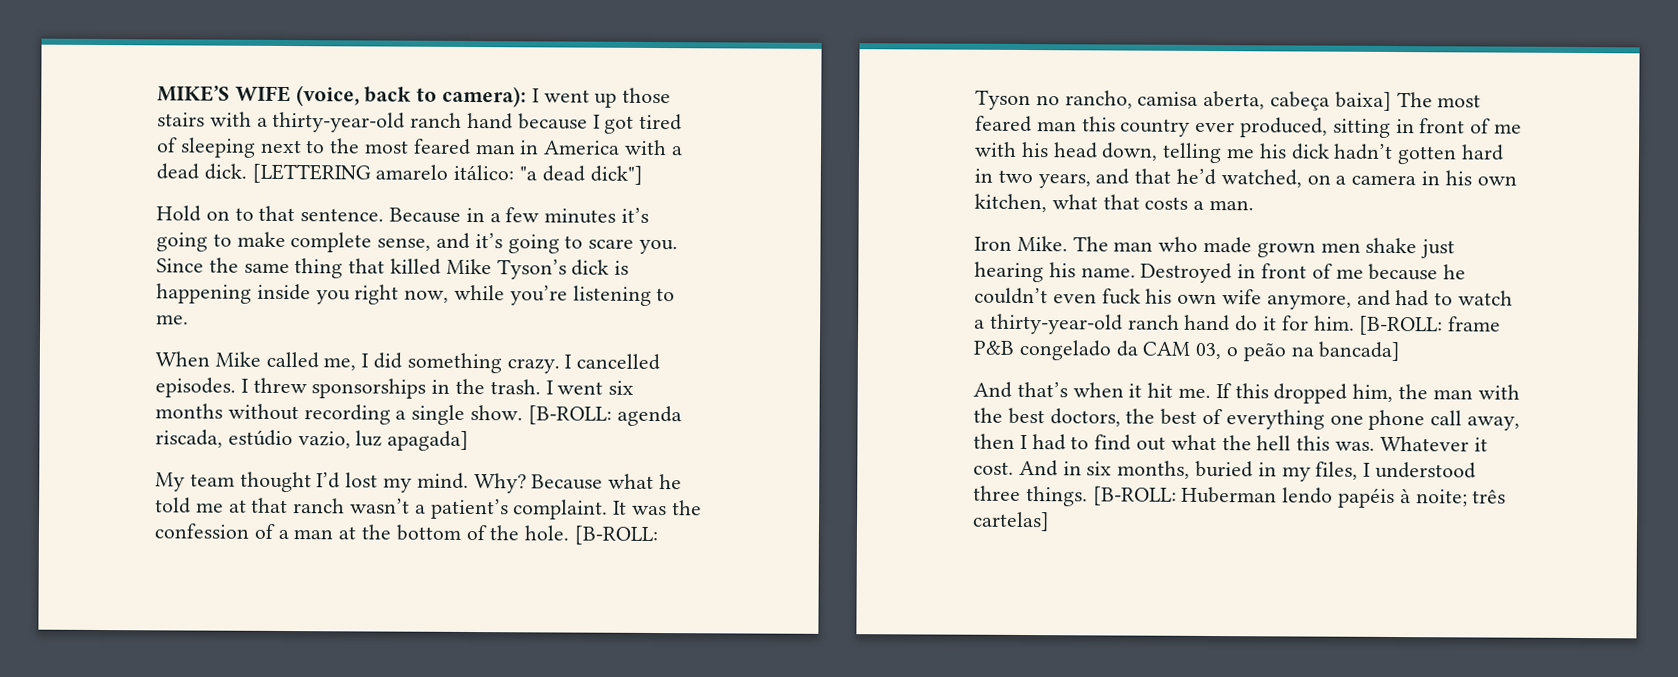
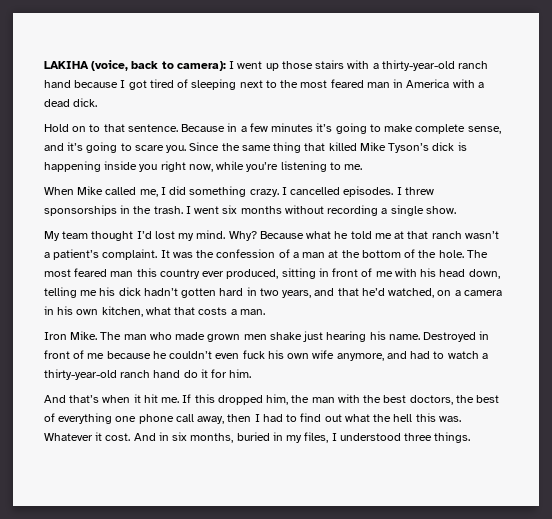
[157,85,291,103] MIKE’S WIFE -> [44,61,89,69] LAKIHA
[251,163,643,185] [LETTERING amarelo itálico: "a dead dick"] -> (98, 102) none
[527,405,682,427] [155,429,470,452] [B-ROLL: agenda riscada, estúdio vazio, luz apagada] -> (456, 210) none
[574,525,659,546] [975,89,1392,111] [B-ROLL: Tyson no rancho, camisa aberta, cabeça baixa] -> (464, 254) none
[1359,315,1502,336] [973,339,1401,362] [B-ROLL: frame P&B congelado da CAM 03, o peão na bancada] -> (252, 373) none
[1092,486,1507,509] [972,511,1050,532] [B-ROLL: Huberman lendo papéis à noite; três cartelas] -> (471, 437) none

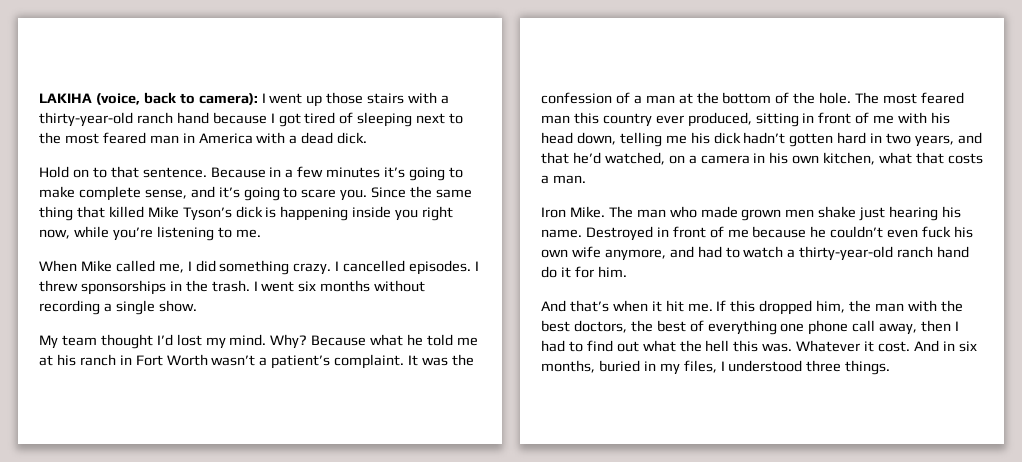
[407,231,462,239] that ranch -> [56,354,208,366] his ranch in Fort Worth

